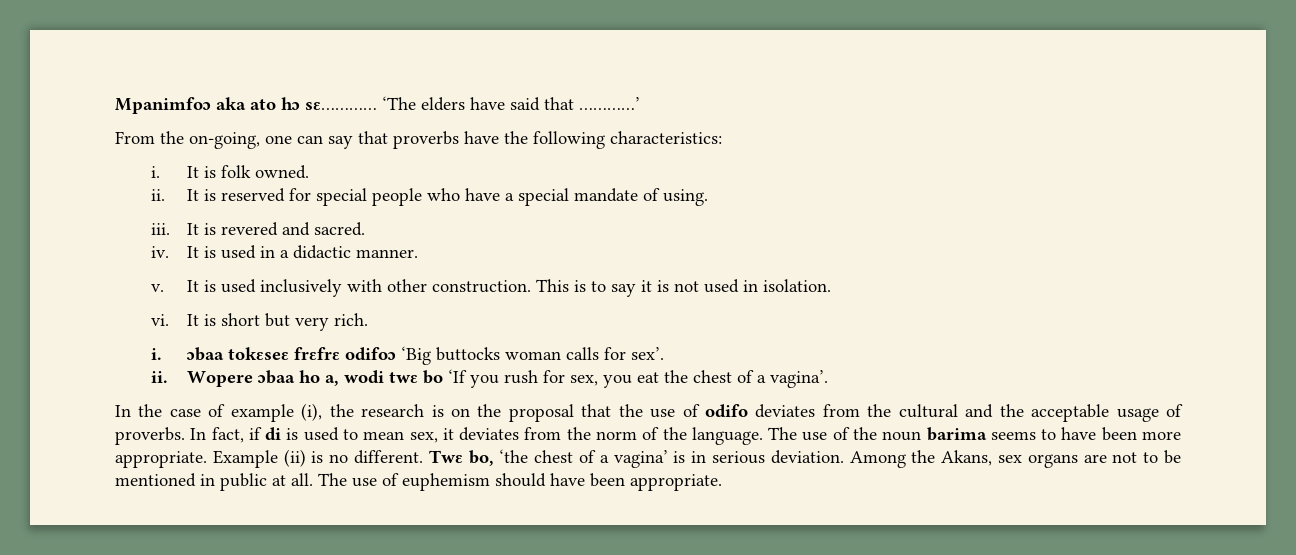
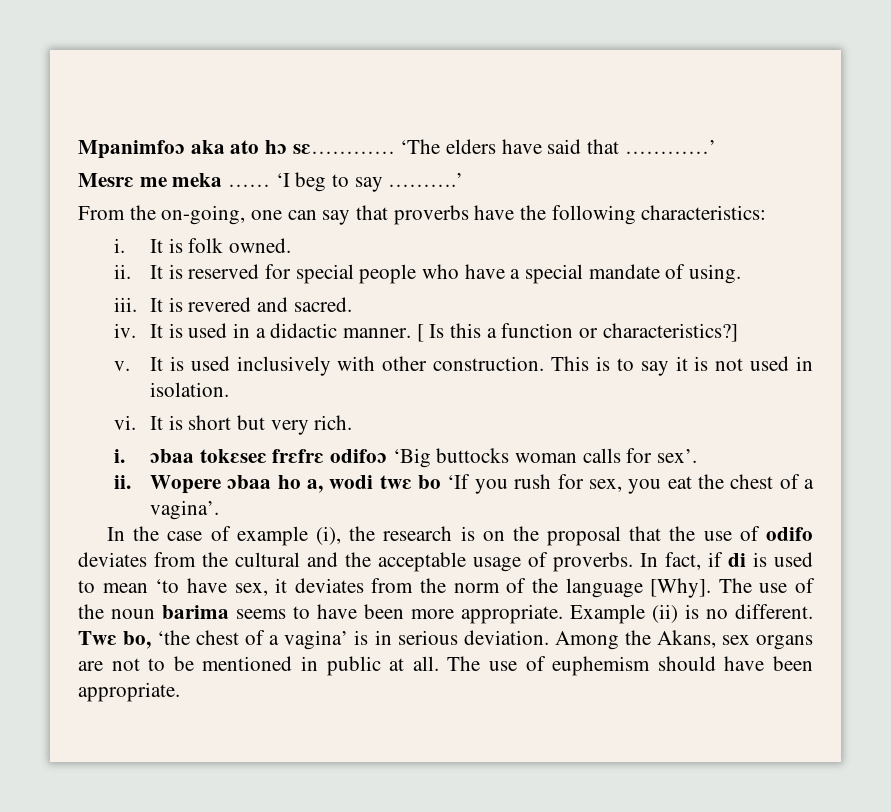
(640, 103) none -> [78,172,464,192] // Mesrɛ me meka …… ‘I beg to say ……….’
(418, 253) none -> [416,323,738,342] [ Is this a function or characteristics?]
(405, 435) none -> [155,578,227,593] ‘to have
[691,427,763,445] language. -> [565,578,712,598] language [Why].

